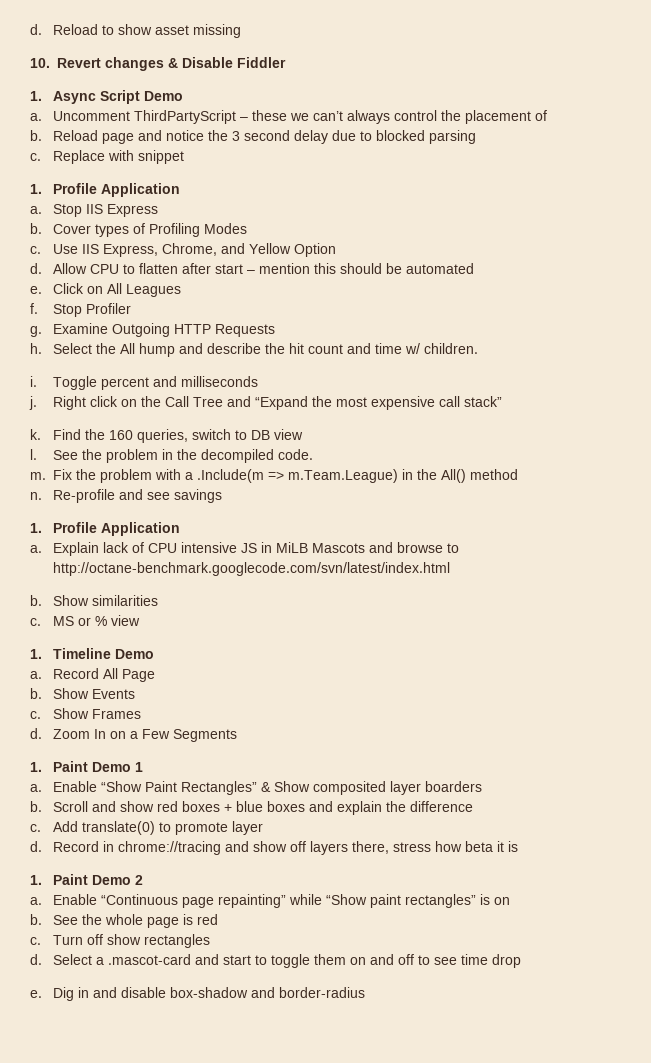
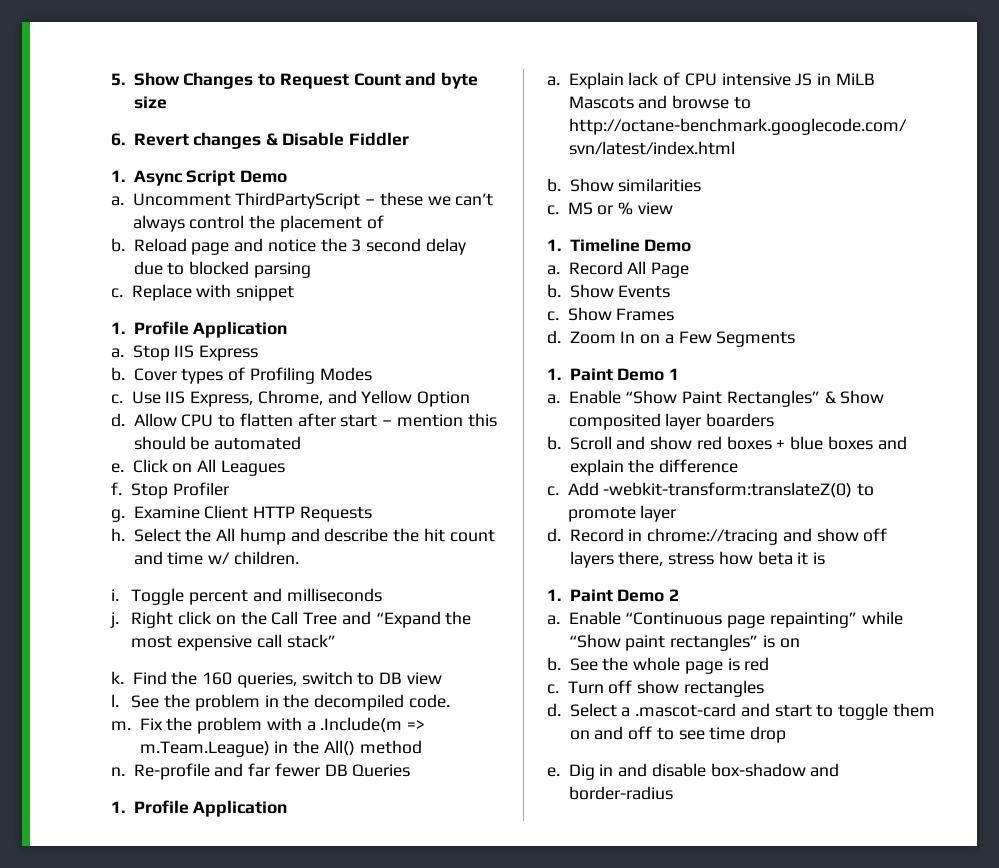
[30,24,241,38] [30,58,50,68] d. Reload to show asset missing // 10. -> [111,72,479,89] [133,96,167,109] [111,133,125,146] 5. Show Changes to Request Count and byte size // 6.
[111,323,170,337] Outgoing -> [204,505,249,519] Client
[146,489,222,503] see savings -> [248,763,411,777] far fewer DB Queries
[81,821,155,835] translate(0) -> [603,482,853,498] -webkit-transform:translateZ(0)

